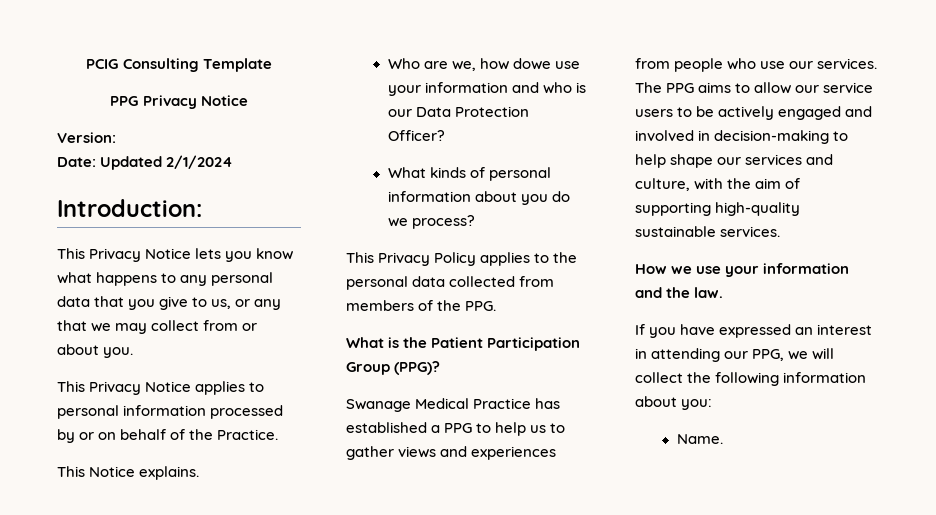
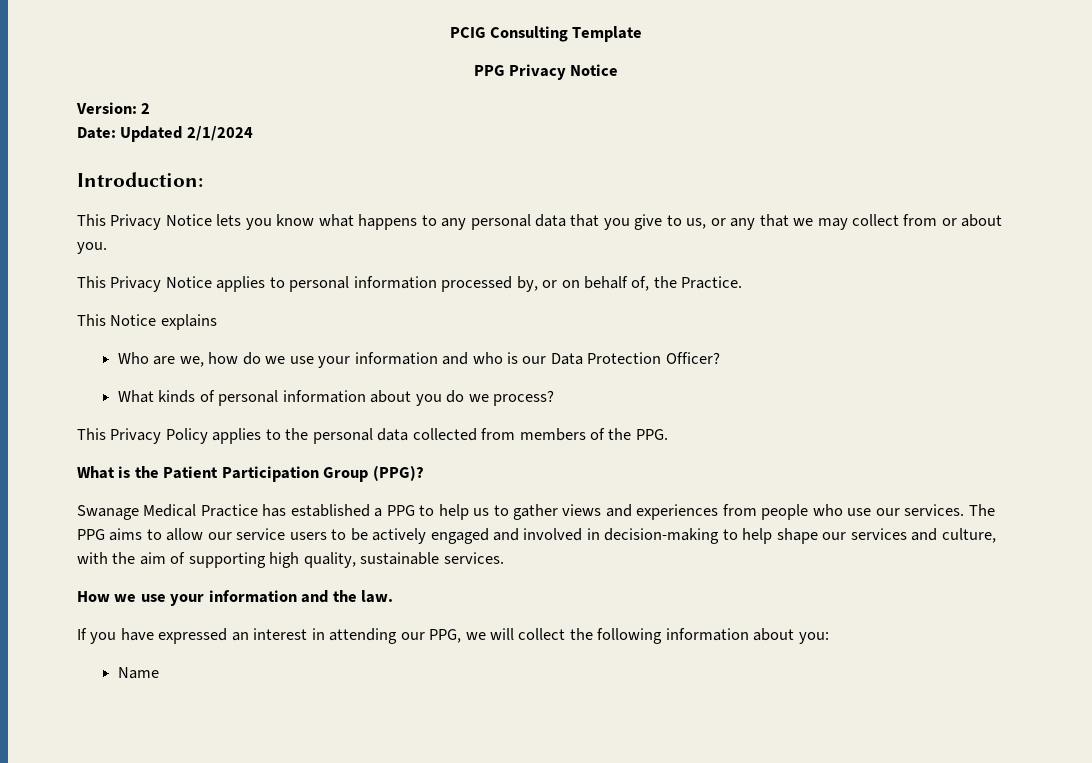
(116, 137) none -> [141,103,151,114] 2
[57,429,75,443] by -> [516,276,538,292] by,
[170,429,186,440] of -> [631,276,650,291] of,
[139,466,200,480] explains. -> [160,314,217,330] explains
[513,58,552,70] dowe -> [242,352,286,365] do we
[715,202,801,216] high-quality -> [269,552,356,568] high quality,
[676,434,723,444] Name. -> [118,667,160,679] Name

